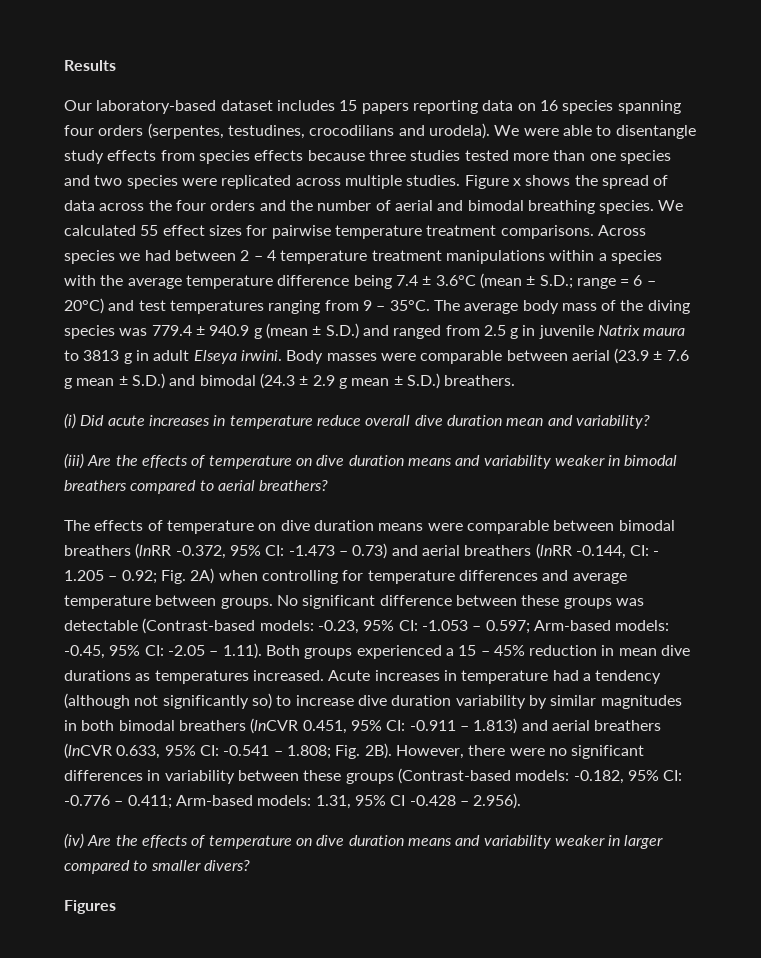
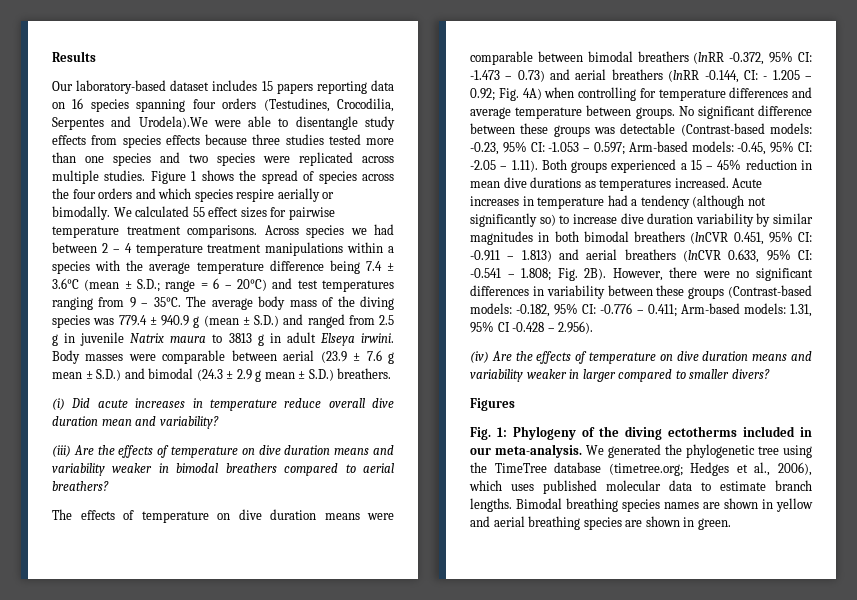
[147,123,520,139] (serpentes, testudines, crocodilians and urodela). We -> [263,98,394,112] [52,116,208,130] (Testudines, Crocodilia, Serpentes and Urodela).We
[512,178,521,186] x -> [191,171,197,181] 1
[64,200,95,211] data -> [318,171,357,184] species
[289,200,655,214] the number of aerial and bimodal breathing species. -> [158,188,335,202] [52,206,110,220] which species respire aerially or bimodally.
[190,568,215,584] 2A) -> [522,88,542,100] 4A)
(116, 907) none -> [470,426,812,440] [470,444,812,458] [470,462,812,476] [469,480,812,494] [470,498,813,512] [470,516,731,530] // Fig. 1: Phylogeny of the diving ectotherms included in our meta-analysis. We generated the phylogenetic tree using the TimeTree database (timetree.org; Hedges et al., 2006), which uses published molecular data to estimate branch lengths. Bimodal breathing species names are shown in yellow and aerial breathing species are shown in green.

